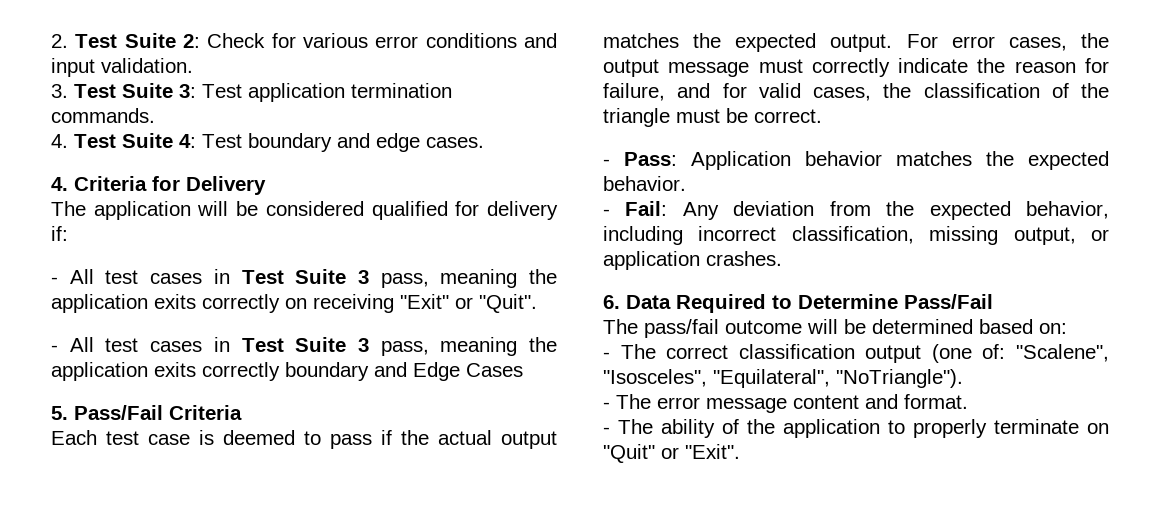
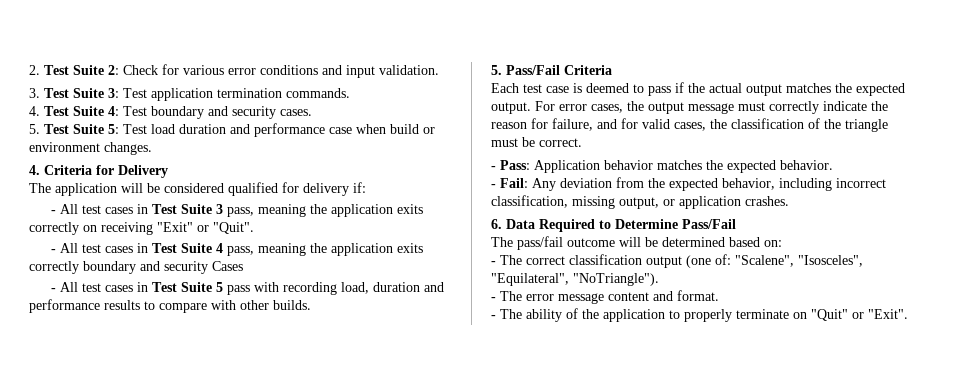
[376,133,420,152] edge -> [232,106,276,119] security
(484, 142) none -> [29,123,435,137] [29,142,152,155] // 5. Test Suite 5: Test load duration and performance case when build or environment changes.
[357,338,369,352] 3 -> [215,243,223,253] 4
[413,362,460,381] Edge -> [164,261,208,274] security
(523, 370) none -> [50,282,444,295] [29,299,311,313] // - All test cases in Test Suite 5 pass with recording load, duration and performance results to compare with other builds.

